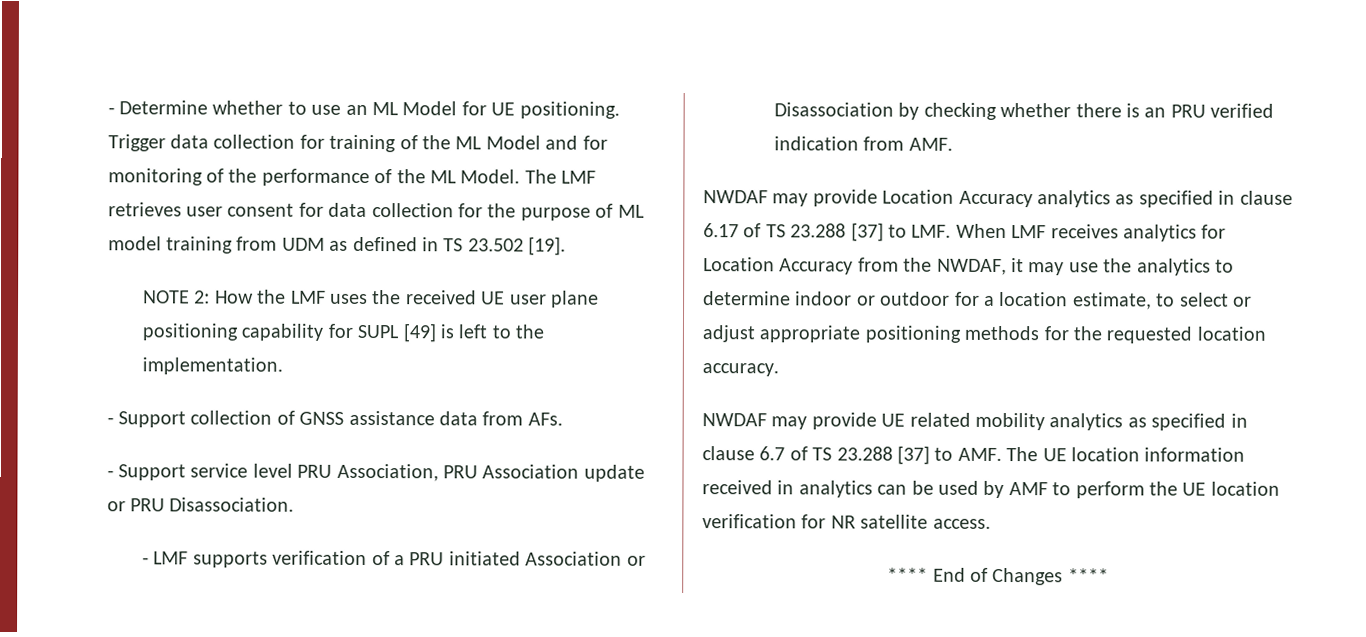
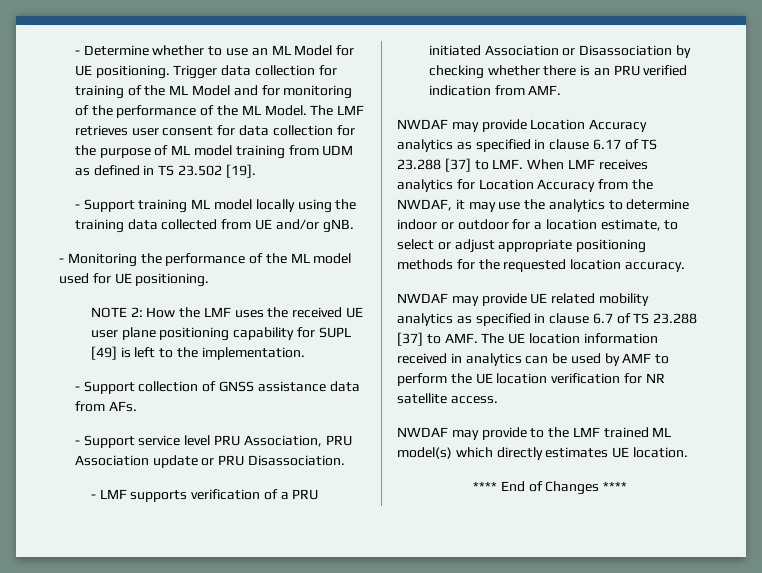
(567, 246) none -> [74,199,357,213] [74,219,354,233] [59,253,352,267] [59,273,210,287] // - Support training ML model locally using the training data collected from UE and/or gNB. // - Monitoring the performance of the ML model used for UE positioning.
(991, 523) none -> [397,427,672,440] [397,447,688,460] // NWDAF may provide to the LMF trained ML model(s) which directly estimates UE location.

